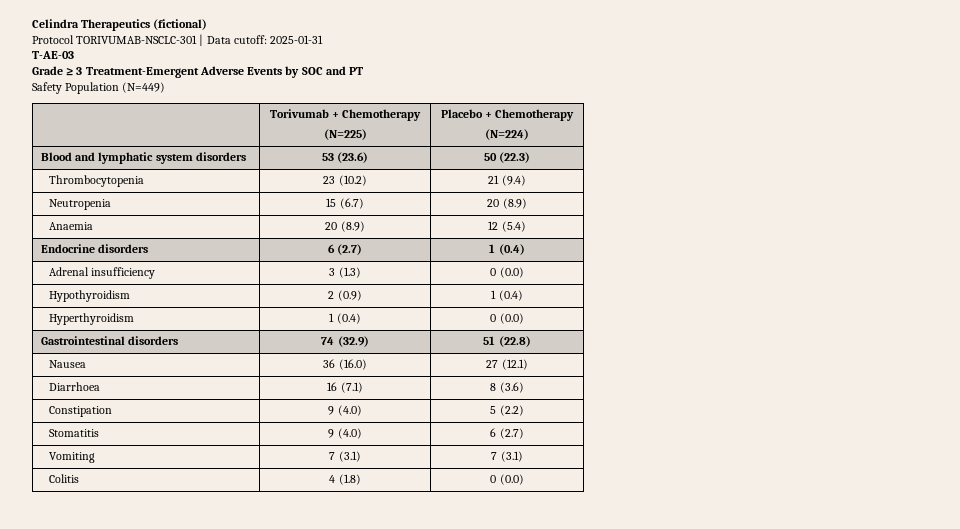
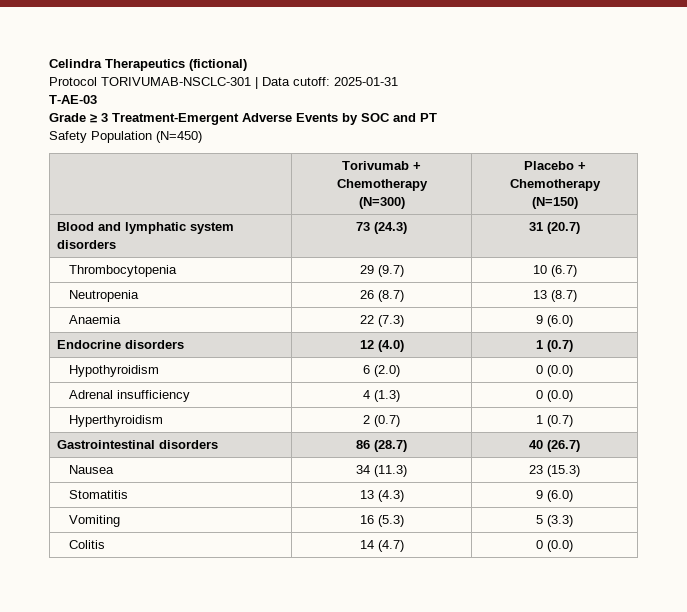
[122,82,166,93] (N=449) -> [156,131,202,143] (N=450)
[323,129,367,140] (N=225) -> [358,197,405,209] (N=300)
[485,129,529,140] (N=224) -> [531,197,578,209] (N=150)
[321,152,369,163] [483,152,531,163] [48,175,144,187] [323,175,367,186] [488,175,526,186] [48,199,111,210] [326,198,364,209] [487,198,527,209] [48,222,93,230] [325,221,365,232] [488,221,526,232] 53 (23.6) | 50 (22.3) // Thrombocytopenia | 23 (10.2) | 21 (9.4) // Neutropenia | 15 (6.7) | 20 (8.9) // Anaemia | 20 (8.9) | 12 (5.4) -> [356,222,407,234] [529,222,580,234] [68,265,177,277] [359,265,404,277] [532,265,577,277] [68,290,139,302] [359,290,404,302] [532,290,577,302] [68,315,121,324] [359,315,404,327] [536,315,573,327] 73 (24.3) | 31 (20.7) // Thrombocytopenia | 29 (9.7) | 10 (6.7) // Neutropenia | 26 (8.7) | 13 (8.7) // Anaemia | 22 (7.3) | 9 (6.0)
[327,244,363,255] [489,244,525,255] 6 (2.7) | 1 (0.4) -> [359,340,404,352] [536,340,573,352] [68,365,159,377] [363,365,400,377] [536,365,573,377] 12 (4.0) | 1 (0.7) // Hypothyroidism | 6 (2.0) | 0 (0.0)
[329,268,336,276] 3 -> [363,390,370,399] 4
[48,290,130,302] Hypothyroidism -> [68,415,163,427] Hyperthyroidism
[337,290,362,301] [491,290,523,301] [48,313,134,325] [329,313,361,324] [490,313,524,324] [40,336,179,345] [321,336,369,347] [483,336,531,347] [48,360,86,368] [323,359,367,370] [486,359,528,370] [48,382,100,391] [327,382,363,393] [490,382,524,393] [48,406,112,417] [328,405,362,416] [490,405,524,416] (0.9) | 1 (0.4) // Hyperthyroidism | 1 (0.4) | 0 (0.0) // Gastrointestinal disorders | 74 (32.9) | 51 (22.8) // Nausea | 36 (16.0) | 27 (12.1) // Diarrhoea | 16 (7.1) | 8 (3.6) // Constipation | 9 (4.0) | 5 (2.2) -> [374,415,400,427] [536,415,573,427] [57,440,219,449] [356,440,407,452] [529,440,580,452] [68,465,114,474] [356,465,407,477] [529,465,580,477] (0.7) | 1 (0.7) // Gastrointestinal disorders | 86 (28.7) | 40 (26.7) // Nausea | 34 (11.3) | 23 (15.3)
[328,428,362,439] [490,428,524,439] [48,452,95,463] [329,451,361,462] [491,451,523,462] | 9 (4.0) | 6 (2.7) // Vomiting | 7 (3.1) | 7 (3.1) -> [359,490,404,502] [536,490,573,502] [68,515,120,527] [359,515,404,527] [536,515,573,527] | 13 (4.3) | 9 (6.0) // Vomiting | 16 (5.3) | 5 (3.3)
[329,474,361,485] 4 (1.8) -> [359,540,404,552] 14 (4.7)

